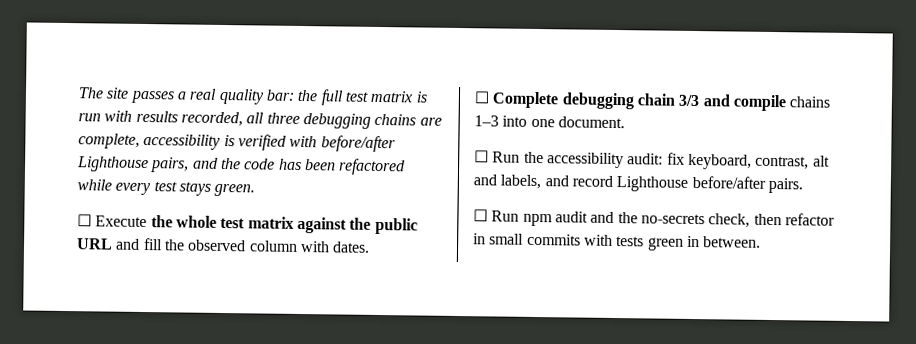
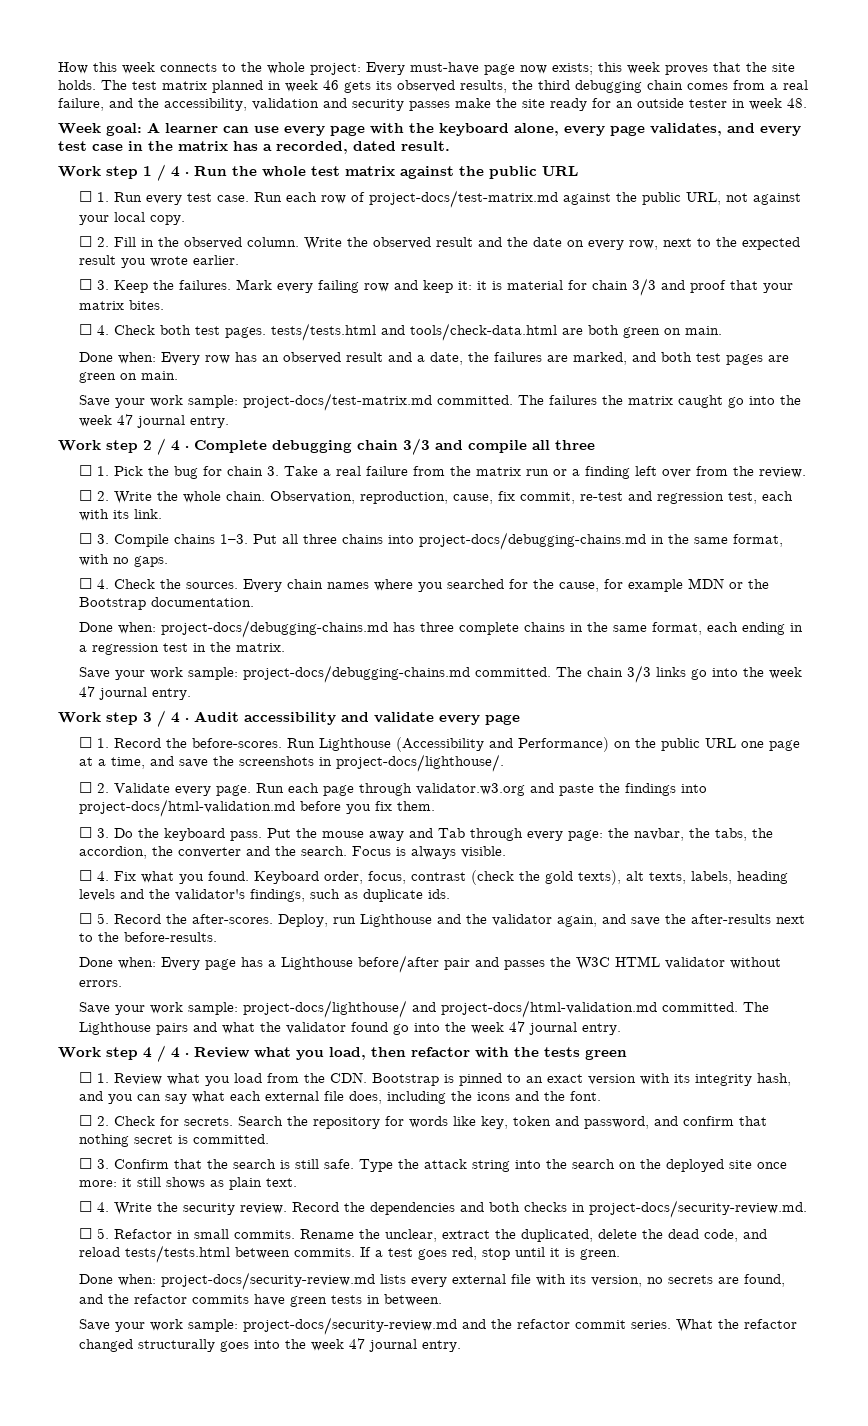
[78,87,428,106] [78,110,442,129] [78,133,396,153] [76,156,407,176] [77,179,256,197] [77,214,148,228] The site passes a real quality bar: the full test matrix is run with results recorded, all three debugging chains are complete, accessibility is verified with before/after Lighthouse pairs, and the code has been refactored while every test stays green. // ☐ Execute -> [58,62,795,75] [58,80,808,93] [58,98,807,111] [58,122,801,136] [58,141,450,154] [58,164,227,181] How this week connects to the whole project: Every must-have page now exists; this week proves that the site holds. The test matrix planned in week 46 gets its observed results, the third debugging chain comes from a real failure, and the accessibility, validation and security passes make the site ready for an outside tester in week 48. // Week goal: A learner can use every page with the keyboard alone, every page validates, and every test case in the matrix has a recorded, dated result. // Work step 1 / 4 · Run
[115,237,371,253] [474,91,490,104] and fill the observed column with dates. // ☐ -> [78,190,801,208] [78,212,185,225] [78,236,800,250] [78,255,239,268] [78,278,793,296] [78,300,164,310] [78,323,722,341] [78,352,789,365] [78,371,178,383] [78,393,801,411] [78,414,229,428] [58,438,189,455] // ☐ 1. Run every test case. Run each row of project-docs/test-matrix.md against the public URL, not against your local copy. // ☐ 2. Fill in the observed column. Write the observed result and the date on every row, next to the expected result you wrote earlier. // ☐ 3. Keep the failures. Mark every failing row and keep it: it is material for chain 3/3 and proof that your matrix bites. // ☐ 4. Check both test pages. tests/tests.html and tools/check-data.html are both green on main. // Done when: Every row has an observed result and a date, the failures are marked, and both test pages are green on main. // Save your work sample: project-docs/test-matrix.md committed. The failures the matrix caught go into the week 47 journal entry. // Work step 2 / 4 ·
[789,96,831,108] [474,115,625,129] [474,150,830,170] [473,174,803,194] [473,209,835,228] [473,233,762,251] chains 1–3 into one document. // ☐ Run the accessibility audit: fix keyboard, contrast, alt and labels, and record Lighthouse before/after pairs. // ☐ Run npm audit and the no-secrets check, then refactor in small commits with tests green in between. -> [532,440,595,450] [78,465,806,479] [78,490,793,504] [78,509,162,521] [78,532,783,550] [78,554,168,567] [78,578,769,592] [78,597,254,610] [78,620,803,638] [78,642,285,655] [78,665,802,683] [78,686,191,700] [58,710,520,727] [78,737,800,752] [78,754,504,772] [78,782,707,796] [78,799,435,817] [78,827,773,841] [78,846,506,859] [78,870,788,885] [78,889,450,902] [78,913,805,927] [78,932,217,942] [78,955,781,973] [78,980,122,987] [78,1000,769,1018] [78,1021,621,1035] [58,1045,627,1062] [78,1072,791,1086] [78,1091,601,1104] [78,1115,767,1129] [78,1134,269,1147] [78,1158,787,1172] [78,1177,297,1190] [78,1200,807,1218] [78,1228,767,1242] [78,1245,620,1263] [78,1272,785,1290] [78,1294,442,1307] [78,1317,797,1335] [78,1338,461,1352] all three // ☐ 1. Pick the bug for chain 3. Take a real failure from the matrix run or a finding left over from the review. // ☐ 2. Write the whole chain. Observation, reproduction, cause, fix commit, re-test and regression test, each with its link. // ☐ 3. Compile chains 1–3. Put all three chains into project-docs/debugging-chains.md in the same format, with no gaps. // ☐ 4. Check the sources. Every chain names where you searched for the cause, for example MDN or the Bootstrap documentation. // Done when: project-docs/debugging-chains.md has three complete chains in the same format, each ending in a regression test in the matrix. // Save your work sample: project-docs/debugging-chains.md committed. The chain 3/3 links go into the week 47 journal entry. // Work step 3 / 4 · Audit accessibility and validate every page // ☐ 1. Record the before-scores. Run Lighthouse (Accessibility and Performance) on the public URL one page at a time, and save the screenshots in project-docs/lighthouse/. // ☐ 2. Validate every page. Run each page through validator.w3.org and paste the findings into project-docs/html-validation.md before you fix them. // ☐ 3. Do the keyboard pass. Put the mouse away and Tab through every page: the navbar, the tabs, the accordion, the converter and the search. Focus is always visible. // ☐ 4. Fix what you found. Keyboard order, focus, contrast (check the gold texts), alt texts, labels, heading levels and the validator's findings, such as duplicate ids. // ☐ 5. Record the after-scores. Deploy, run Lighthouse and the validator again, and save the after-results next to the before-results. // Done when: Every page has a Lighthouse before/after pair and passes the W3C HTML validator without errors. // Save your work sample: project-docs/lighthouse/ and project-docs/html-validation.md committed. The Lighthouse pairs and what the validator found go into the week 47 journal entry. // Work step 4 / 4 · Review what you load, then refactor with the tests green // ☐ 1. Review what you load from the CDN. Bootstrap is pinned to an exact version with its integrity hash, and you can say what each external file does, including the icons and the font. // ☐ 2. Check for secrets. Search the repository for words like key, token and password, and confirm that nothing secret is committed. // ☐ 3. Confirm that the search is still safe. Type the attack string into the search on the deployed site once more: it still shows as plain text. // ☐ 4. Write the security review. Record the dependencies and both checks in project-docs/security-review.md. // ☐ 5. Refactor in small commits. Rename the unclear, extract the duplicated, delete the dead code, and reload tests/tests.html between commits. If a test goes red, stop until it is green. // Done when: project-docs/security-review.md lists every external file with its version, no secrets are found, and the refactor commits have green tests in between. // Save your work sample: project-docs/security-review.md and the refactor commit series. What the refactor changed structurally goes into the week 47 journal entry.

